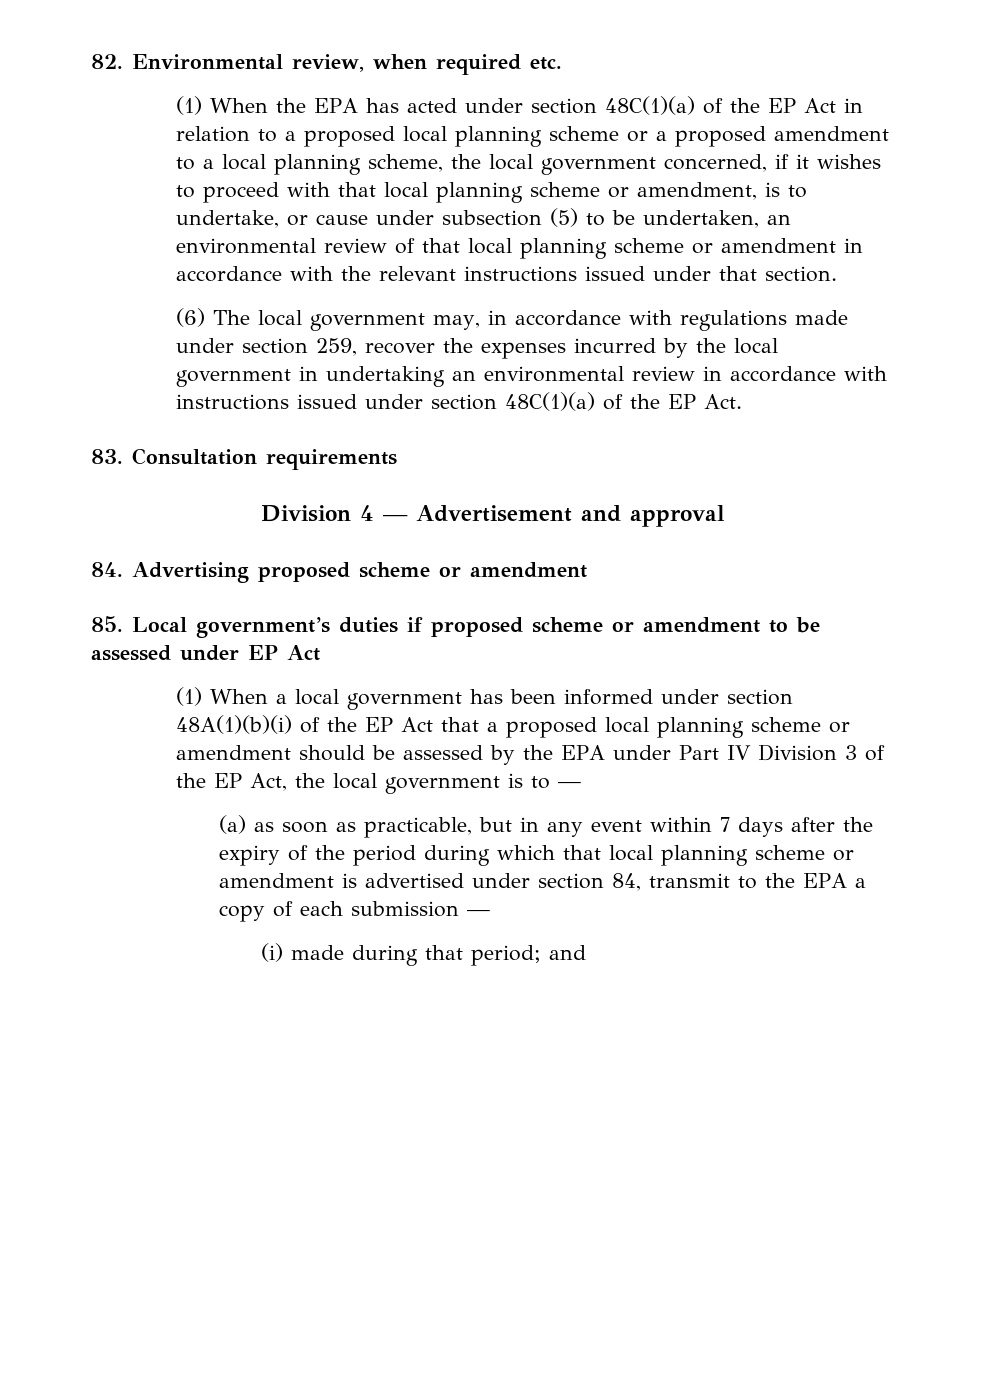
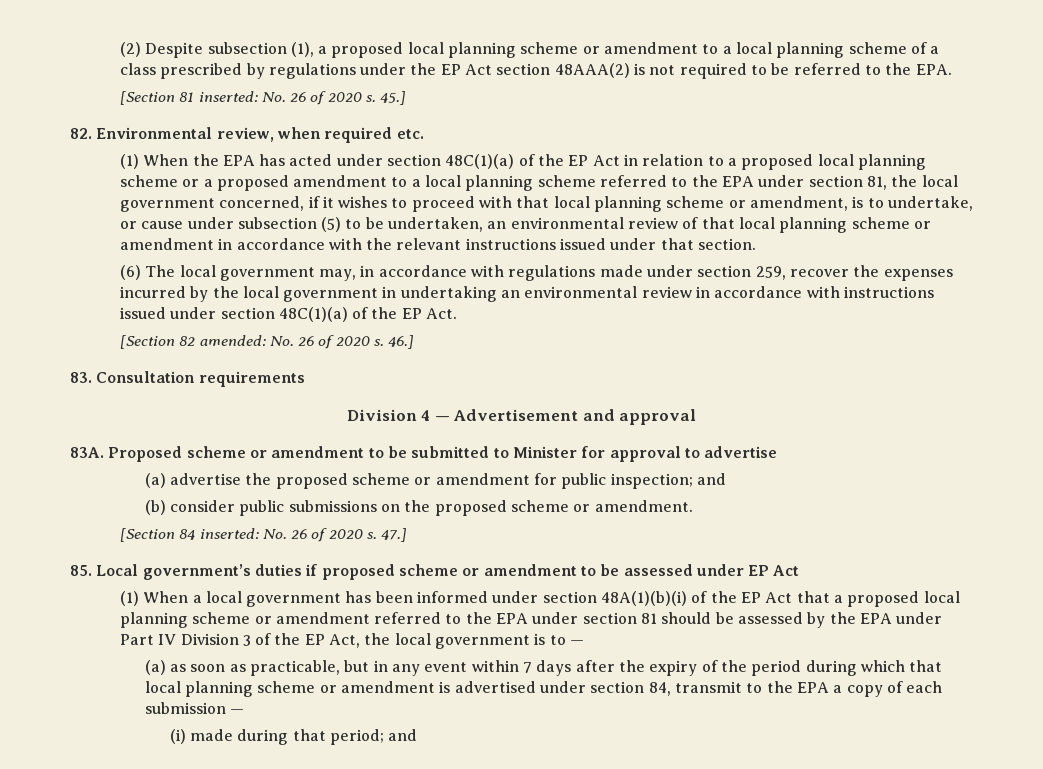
(91, 61) none -> [119,42,940,58] [119,63,952,79] [119,91,407,105] (2) Despite subsection (1), a proposed local planning scheme or amendment to a local planning scheme of a class prescribed by regulations under the EP Act section 48AAA(2) is not required to be referred to the EPA. // [Section 81 inserted: No. 26 of 2020 s. 45.] //
[368,154,444,172] scheme, -> [537,175,887,190] scheme referred to the EPA under section 81,
(743, 401) none -> [119,335,415,349] // [Section 82 amended: No. 26 of 2020 s. 46.]
[91,562,587,583] 84. Advertising proposed scheme or amendment -> [70,446,778,462] [144,473,727,489] [144,500,693,516] [119,528,408,542] 83A. Proposed scheme or amendment to be submitted to Minister for approval to advertise // (a) advertise the proposed scheme or amendment for public inspection; and // (b) consider public submissions on the proposed scheme or amendment. // [Section 84 inserted: No. 26 of 2020 s. 47.]
(292, 752) none -> [374,612,658,624] referred to the EPA under section 81

